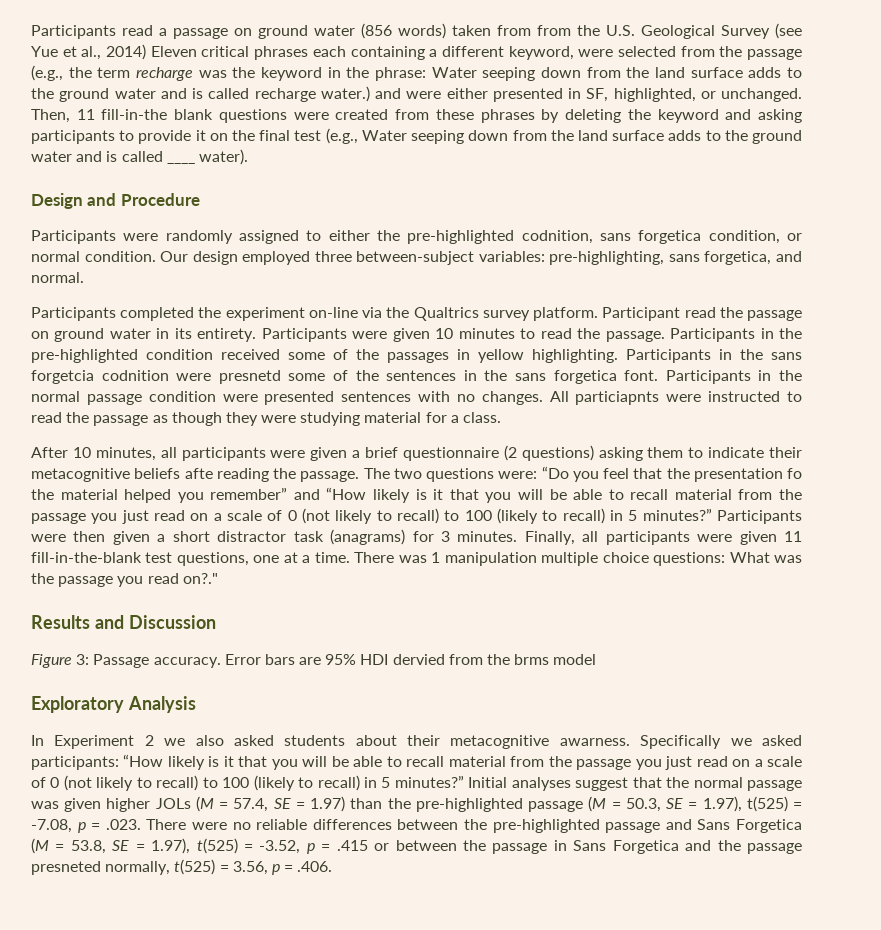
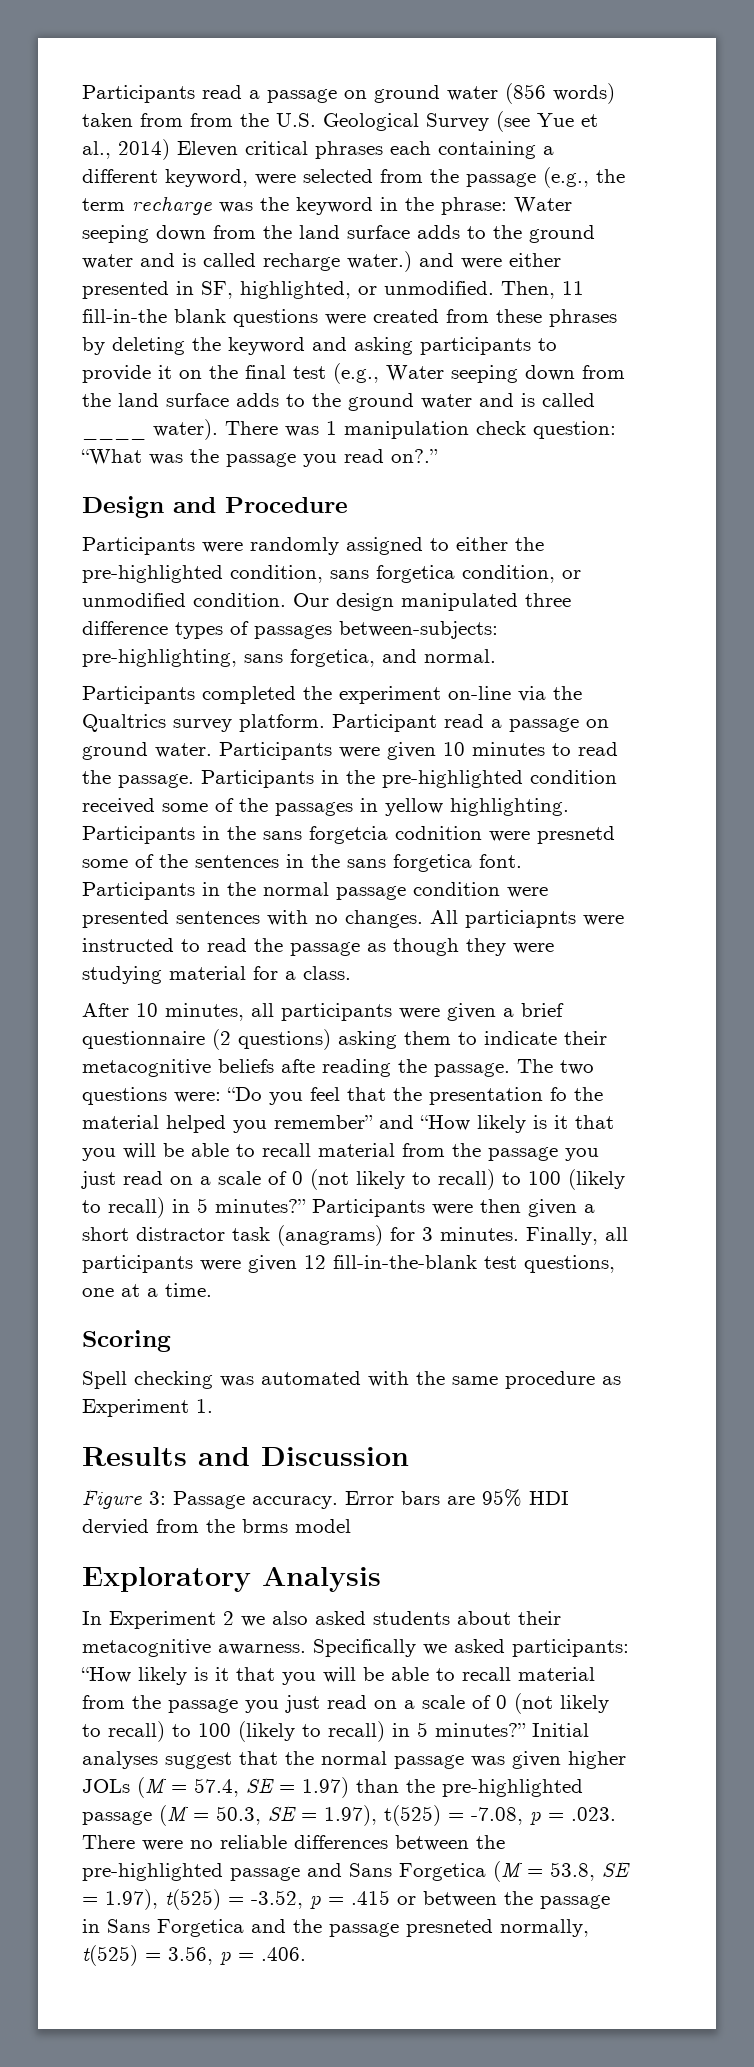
[721,88,802,102] unchanged. -> [384,281,494,295] unmodified.
(248, 157) none -> [225,421,616,439] [81,449,438,467] There was 1 manipulation check question: “What was the passage you read on?.”
[521,230,593,244] codnition, -> [230,565,323,583] condition,
[31,251,80,262] normal -> [82,593,186,607] unmodified
[242,251,545,265] employed three between-subject variables: -> [401,593,571,611] [82,621,498,639] manipulated three difference types of passages between-subjects:
[719,307,803,321] [31,328,257,342] the passage on ground water in its entirety. -> [491,718,609,732] [82,742,212,760] a passage on ground water.
[784,531,802,542] 11 -> [304,1255,326,1269] 12
[354,552,803,566] [31,573,218,587] There was 1 manipulation multiple choice questions: What was the passage you read on?." -> [82,1330,171,1352] [82,1371,621,1389] [82,1399,213,1417] // Scoring // Spell checking was automated with the same procedure as Experiment 1.

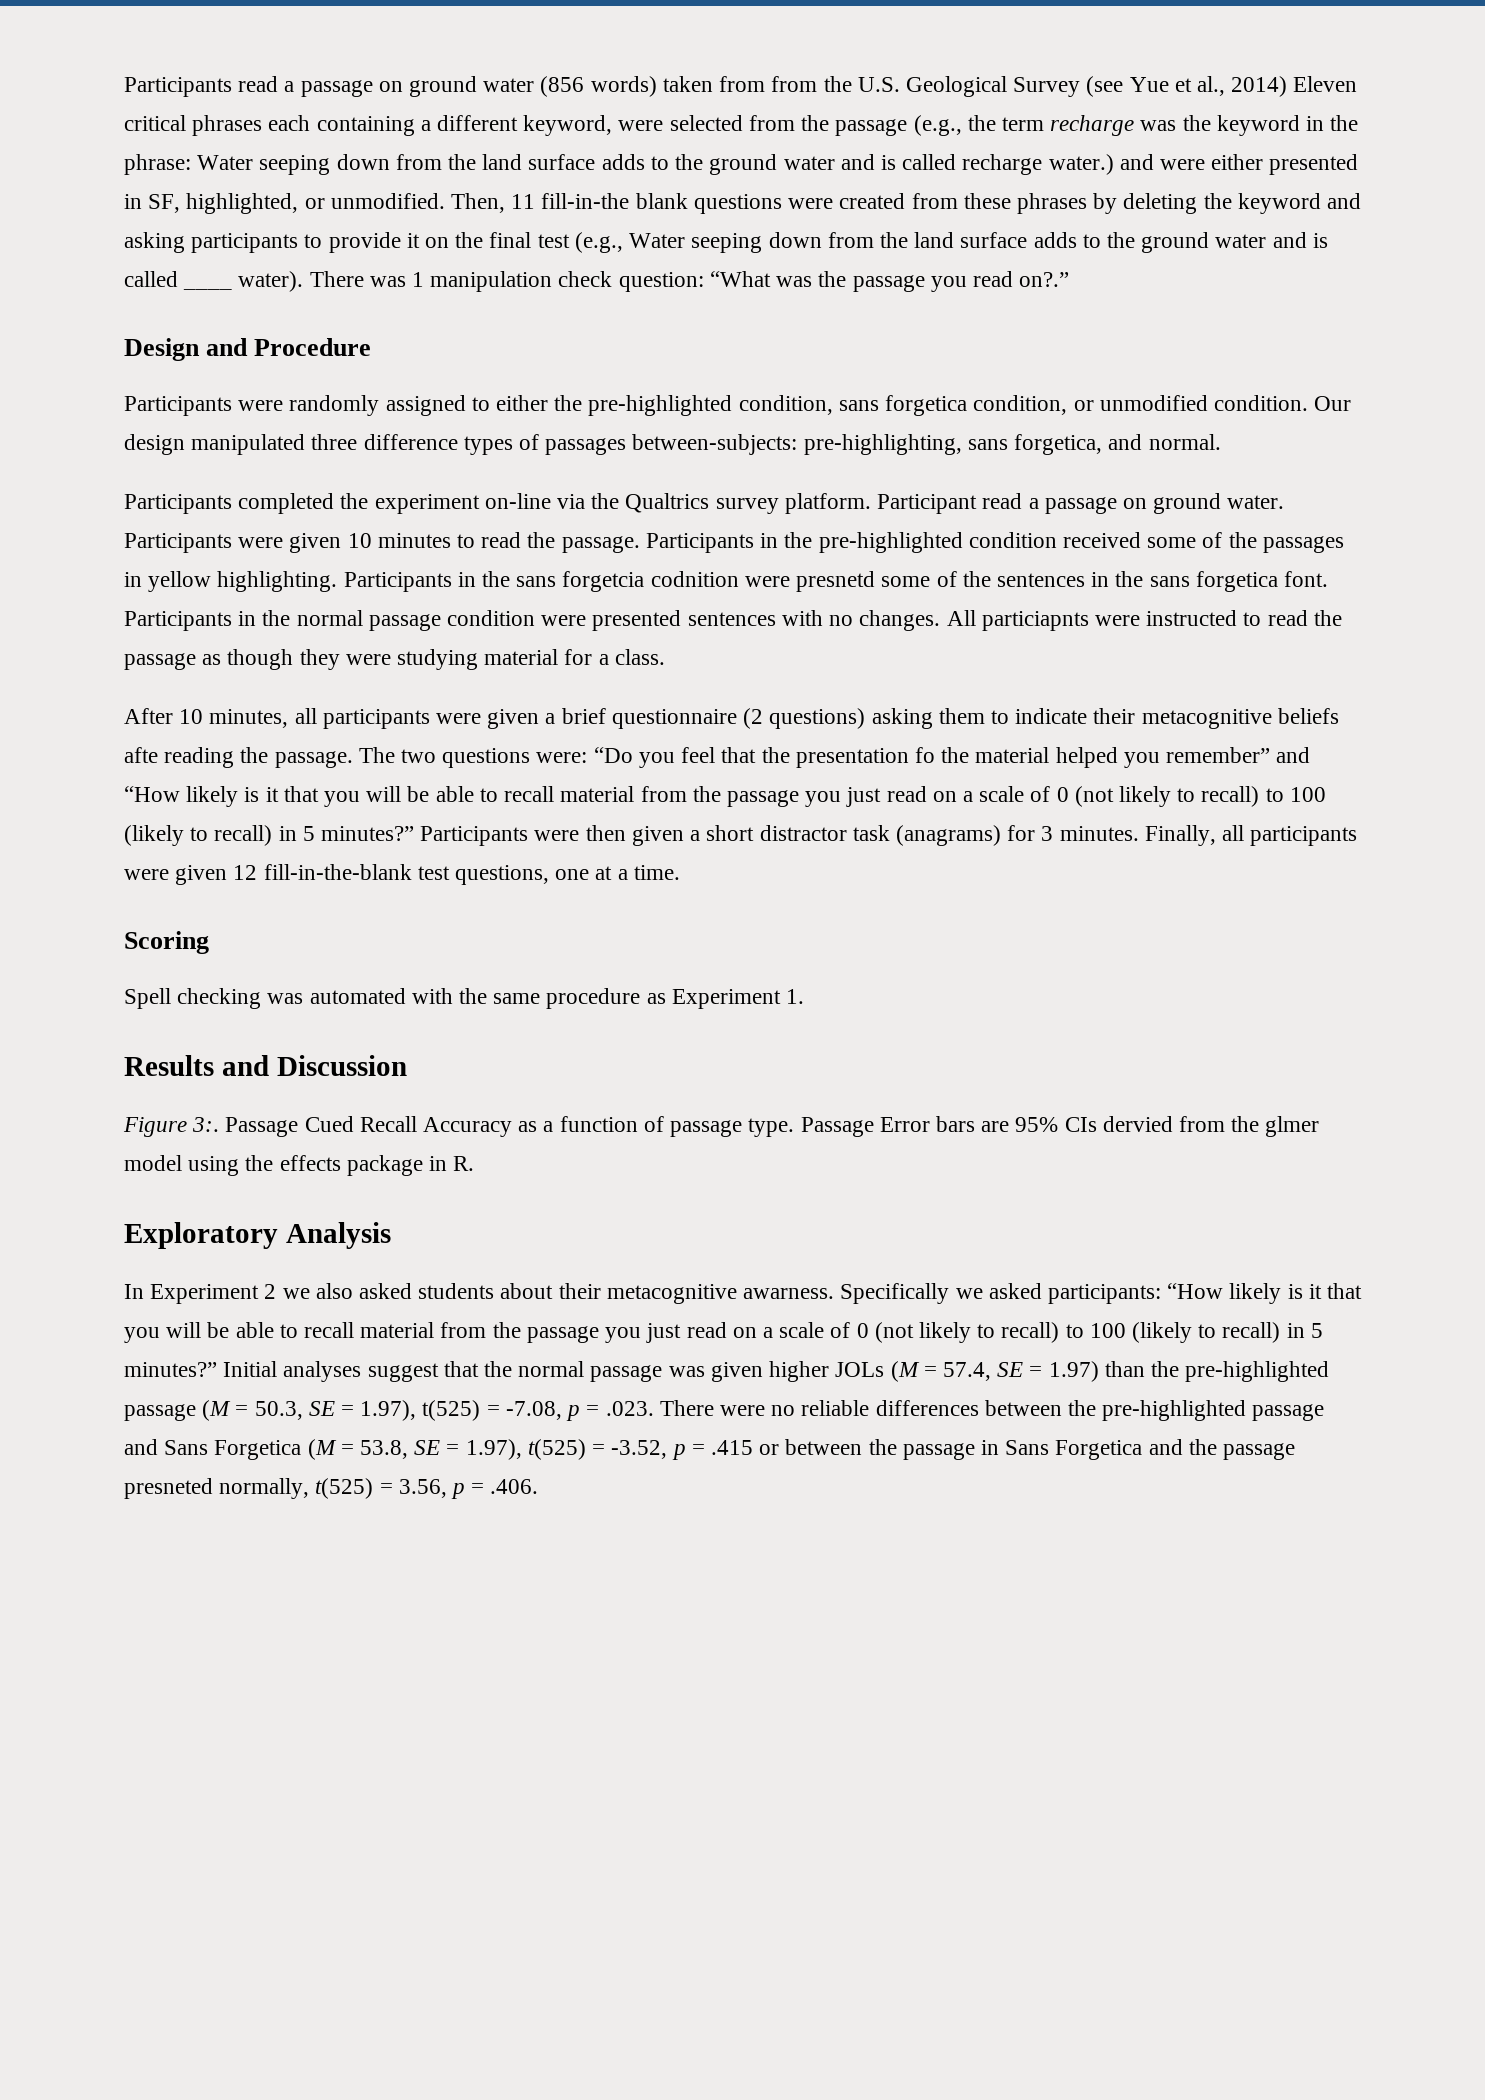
[149,1491,338,1509] 3: Passage accuracy. -> [192,1116,874,1137] 3:. Passage Cued Recall Accuracy as a function of passage type. Passage
[529,1491,569,1505] HDI -> [1064,1117,1097,1132] CIs
[242,1519,288,1533] brms -> [1265,1116,1320,1137] glmer
(351, 1526) none -> [188,1155,475,1176] using the effects package in R.

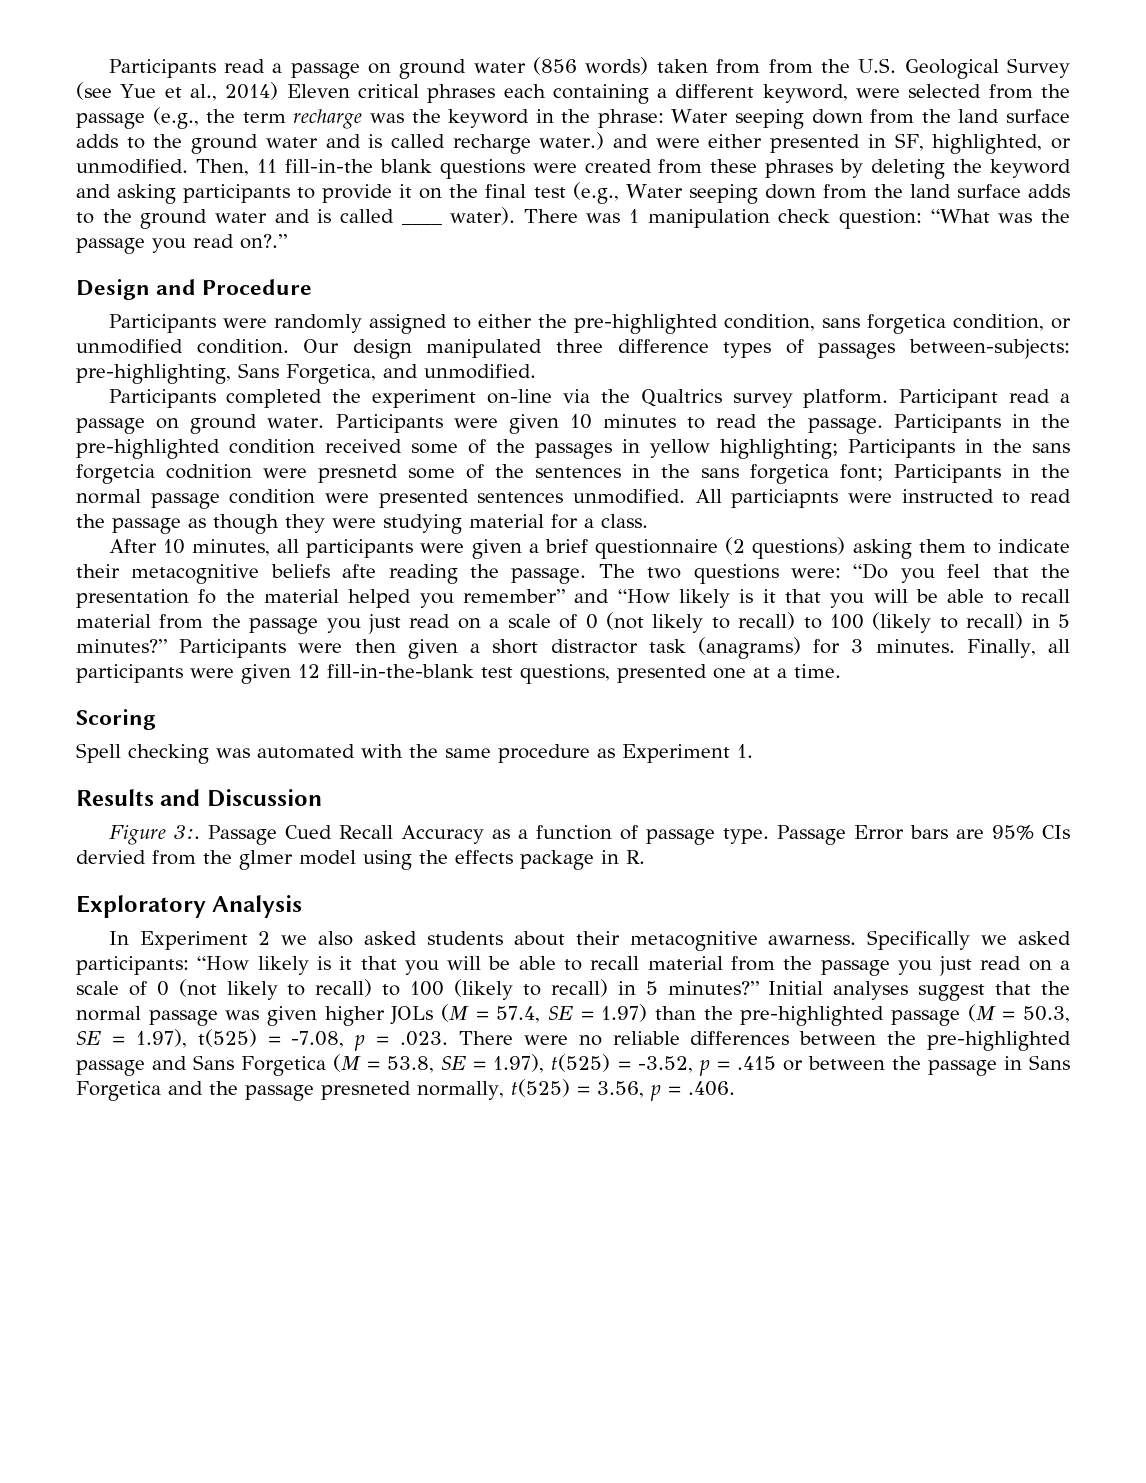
[967,434,1221,455] sans forgetica, and normal. -> [238,363,536,384] Sans Forgetica, and unmodified.
[217,571,338,592] highlighting. -> [720,439,839,459] highlighting;
[1283,571,1328,587] font. -> [840,464,884,481] font;
[781,610,941,631] with no changes. -> [573,489,685,504] unmodified.
(550, 875) none -> [617,664,707,683] presented

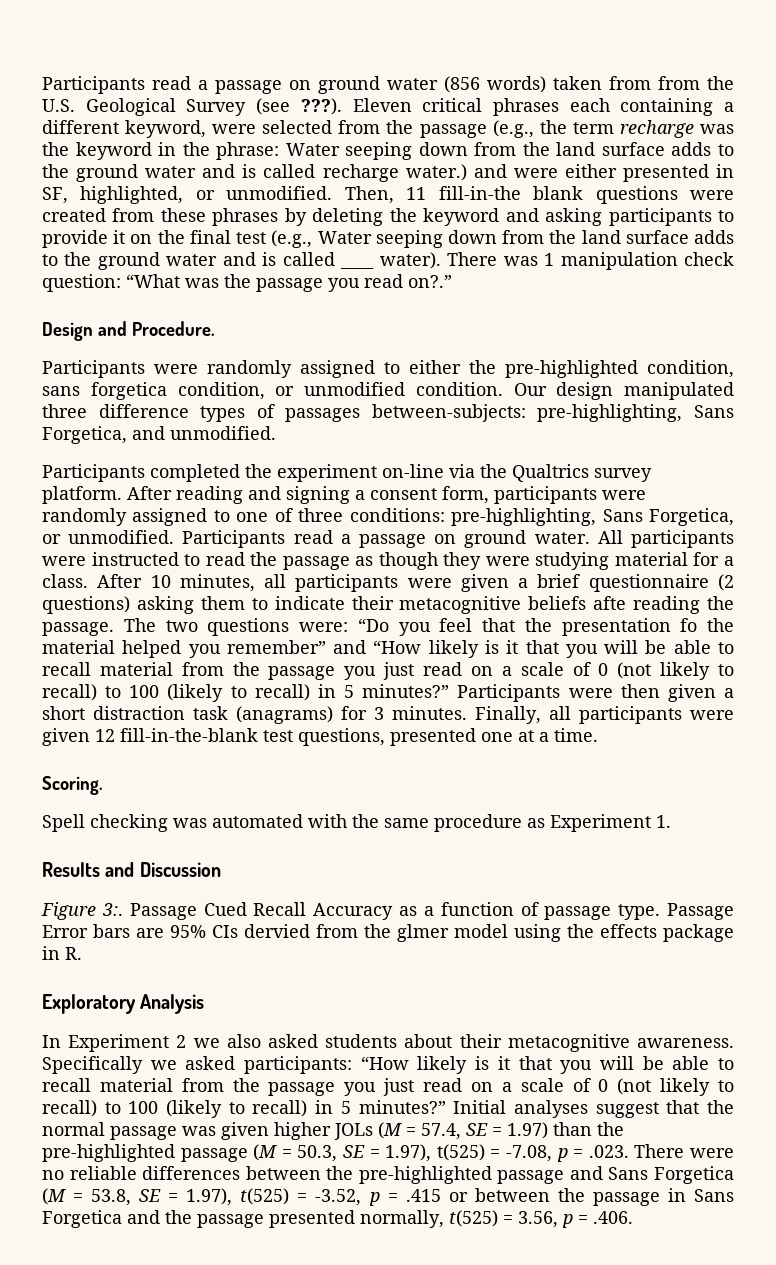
[120,82,279,101] Yue et al., 2014) -> [300,98,342,115] ???).
[202,279,313,295] Procedure -> [131,321,215,336] Procedure.
[899,389,999,408] Participant -> [127,486,646,504] [42,508,735,526] [42,530,286,548] After reading and signing a consent form, participants were randomly assigned to one of three conditions: pre-highlighting, Sans Forgetica, or unmodified. Participants
[335,414,1070,434] [76,439,1070,459] [76,464,1070,484] [76,489,839,509] Participants were given 10 minutes to read the passage. Participants in the pre-highlighted condition received some of the passages in yellow highlighting; Participants in the sans forgetcia codnition were presnetd some of the sentences in the sans forgetica font; Participants in the normal passage condition were presented sentences unmodified. All particiapnts -> [597,530,734,548] All participants
(648, 521) // -> (88, 581) none
[550,639,638,654] distractor -> [93,706,185,720] distraction
[76,709,156,730] Scoring -> [42,776,103,795] Scoring.
[768,935,857,945] awarness. -> [637,1038,734,1048] awareness.
[321,1081,411,1100] presneted -> [269,1210,355,1228] presented

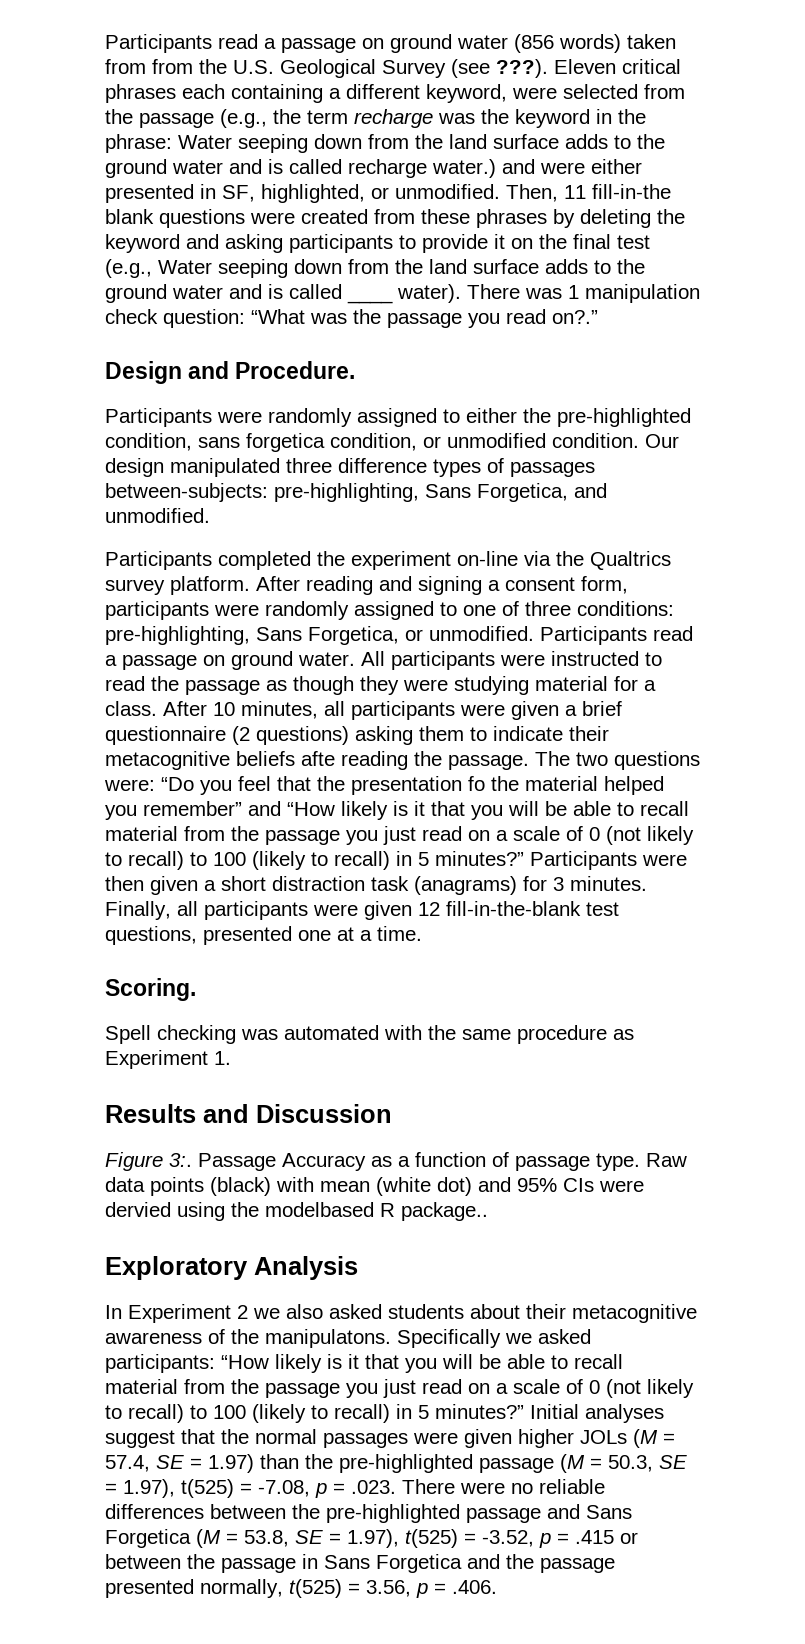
[203,902,307,916] Cued Recall -> (276, 1162) none
[667,903,734,920] [42,924,734,942] [42,946,82,960] Passage Error bars are 95% CIs dervied from the glmer model using the effects package in R. -> [646,1153,687,1167] [105,1177,644,1196] [105,1202,488,1221] Raw data points (black) with mean (white dot) and 95% CIs were dervied using the modelbased R package..
[637,1038,734,1048] awareness. -> [105,1329,391,1348] awareness of the manipulatons.
[110,1126,216,1140] passage was -> [323,1432,458,1448] passages were

